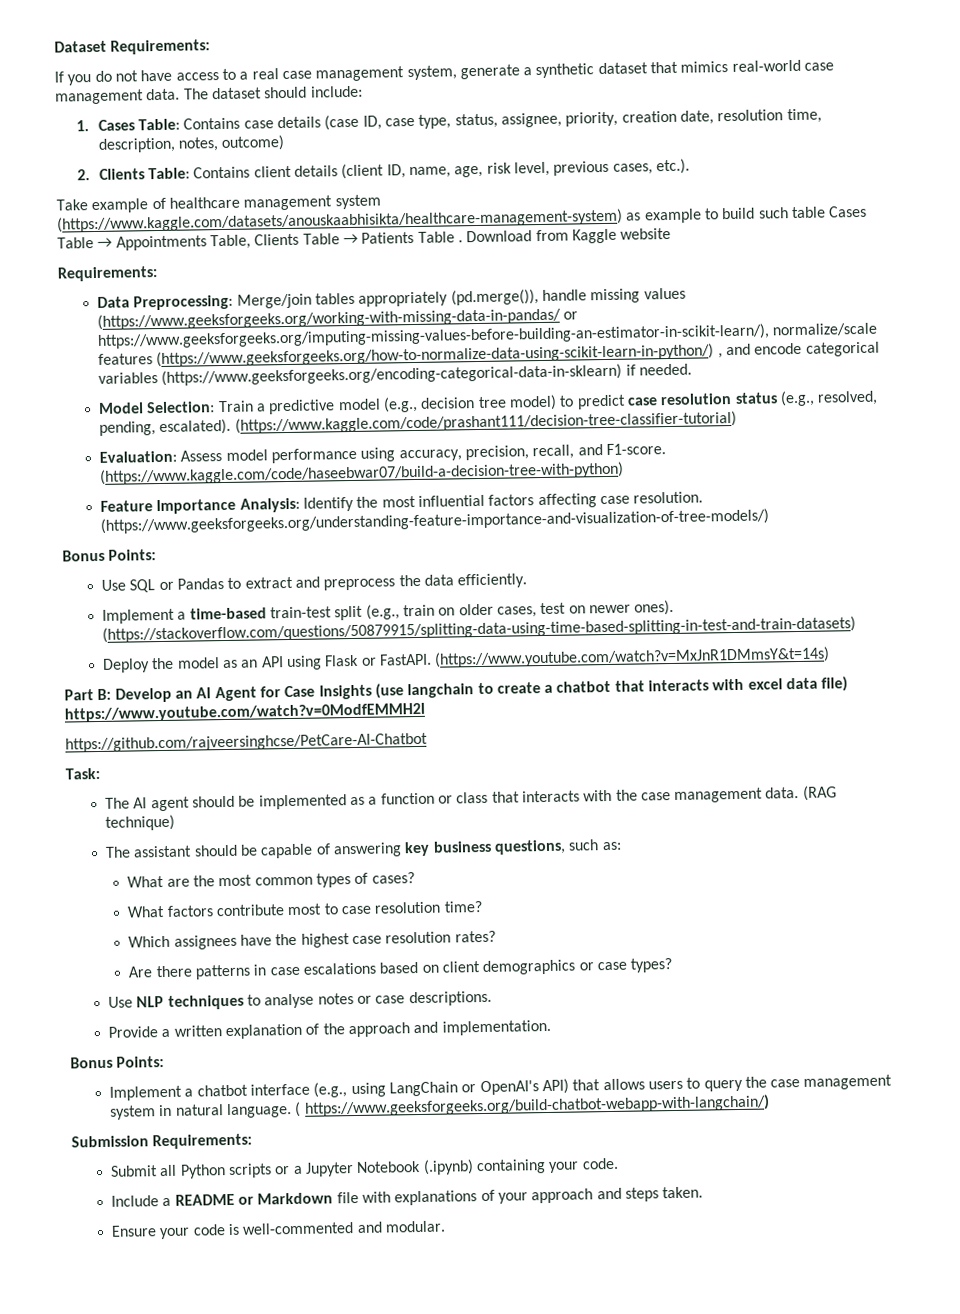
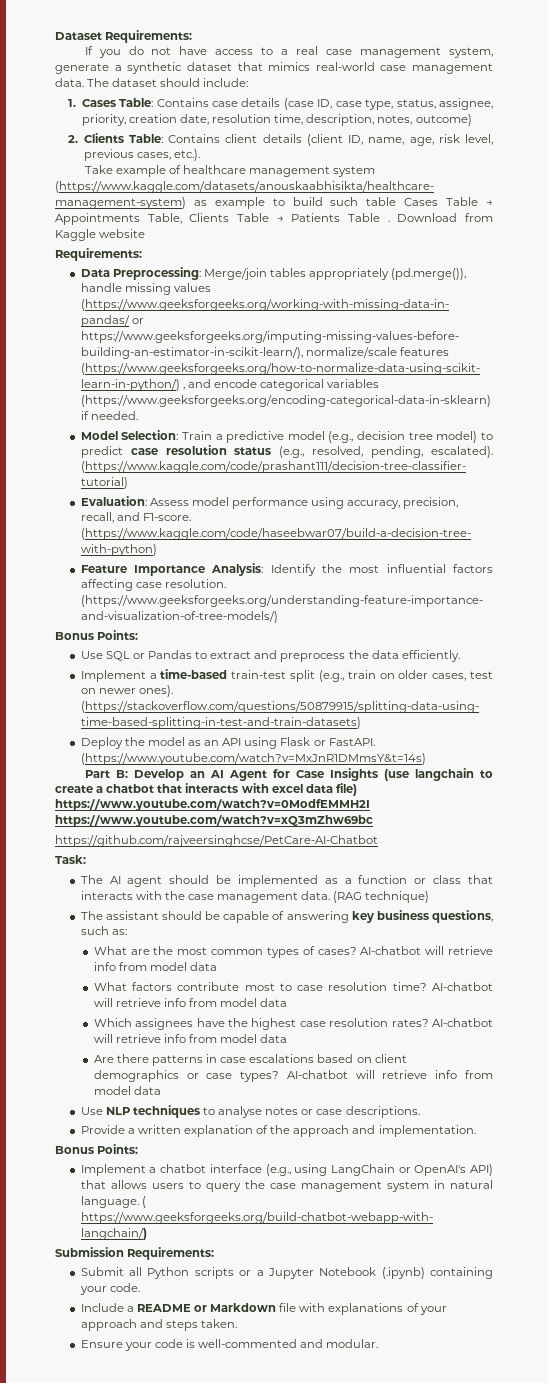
(425, 712) none -> [55,815,373,827] https://www.youtube.com/watch?v=xQ3mZhw69bc
(415, 878) none -> [360,946,493,955] [93,962,218,971] AI-chatbot will retrieve info from model data
(483, 907) none -> [432,982,493,991] [93,998,288,1007] AI-chatbot will retrieve info from model data
(496, 936) none -> [432,1018,494,1027] [93,1034,288,1043] AI-chatbot will retrieve info from model data
(673, 965) none -> [286,1070,494,1079] [93,1086,161,1095] AI-chatbot will retrieve info from model data

